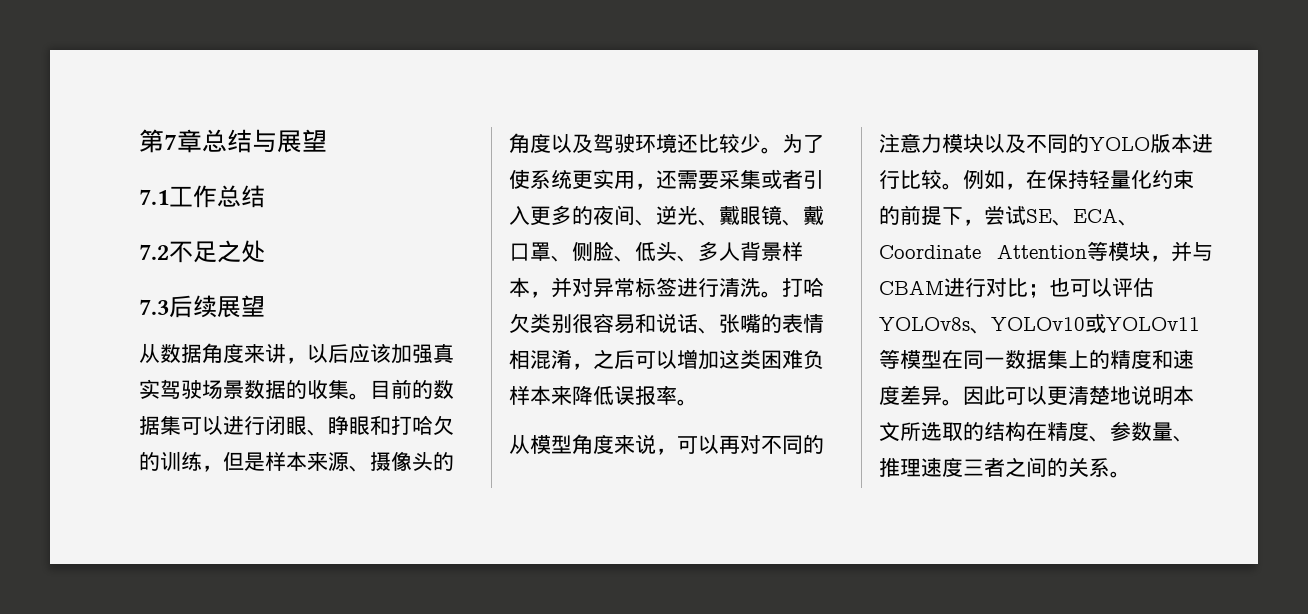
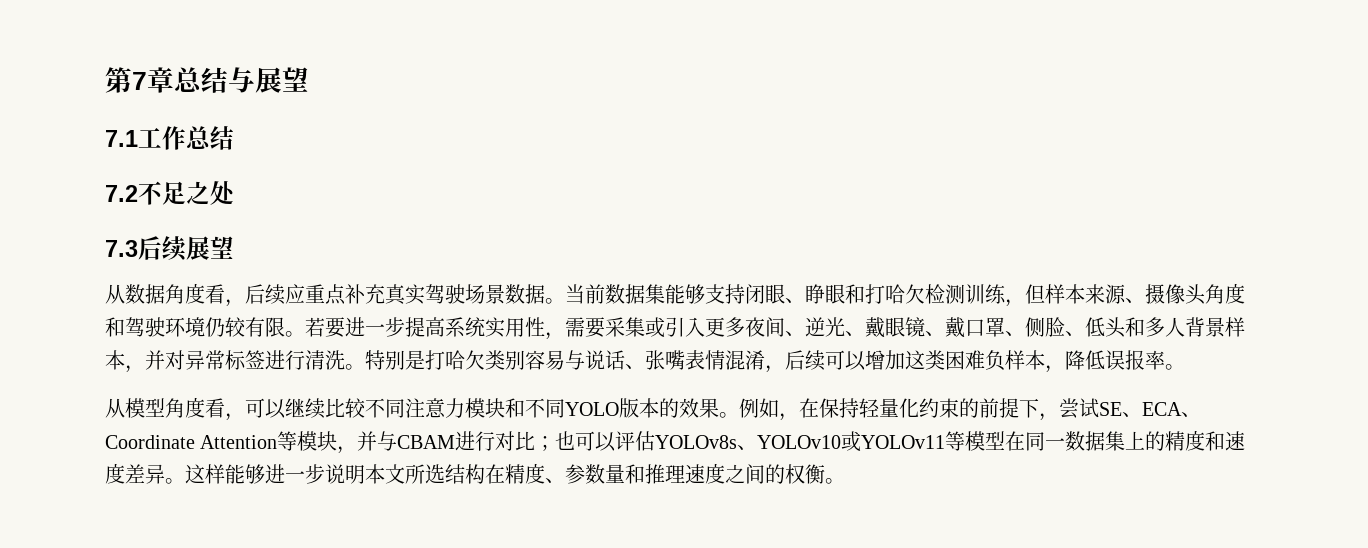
[244,343,454,364] [139,379,454,400] [139,415,265,435] 来讲，以后应该加强真实驾驶场景数据的收集。目前的数据集可以进行 -> [205,284,745,307] 看，后续应重点补充真实驾驶场景数据。当前数据集能够支持
[139,452,160,471] 的 -> [925,284,965,304] 检测
[244,452,265,471] 是 -> (1045, 294) none
[433,452,454,471] [509,133,824,154] [509,169,677,190] 的角度以及驾驶环境还比较少。为了使系统更实用，还 -> [1205,283,1245,304] [105,317,565,340] 角度和驾驶环境仍较有限。若要进一步提高系统实用性，
[782,169,803,189] 者 -> (665, 327) none
[572,206,593,225] 的 -> (745, 327) none
[677,255,698,262] 、 -> [1125,317,1145,337] 和
(782, 294) none -> [365,350,425,370] 特别是
[572,313,656,334] 很容易和 -> [525,350,585,370] 容易与
[761,314,824,333] [509,349,635,370] 的表情相混淆，之后 -> [685,350,825,373] 表情混淆，后续
[551,386,572,405] 来 -> [1045,365,1065,373] ，
[614,434,824,455] [879,133,1213,154] [879,170,942,189] 来说，可以再对不同的注意力模块以及不同的YOLO版本进行比较 -> [205,398,719,421] 看，可以继续比较不同注意力模块和不同YOLO版本的效果
[963,386,1131,406] 因此可以更清楚地 -> [185,464,325,484] 这样能够进一步
[942,422,984,441] 取的 -> (445, 474) none
[1173,435,1194,442] 、 -> [625,464,645,484] 和
[963,457,1110,477] 三者之间的关系 -> [725,464,825,484] 之间的权衡

